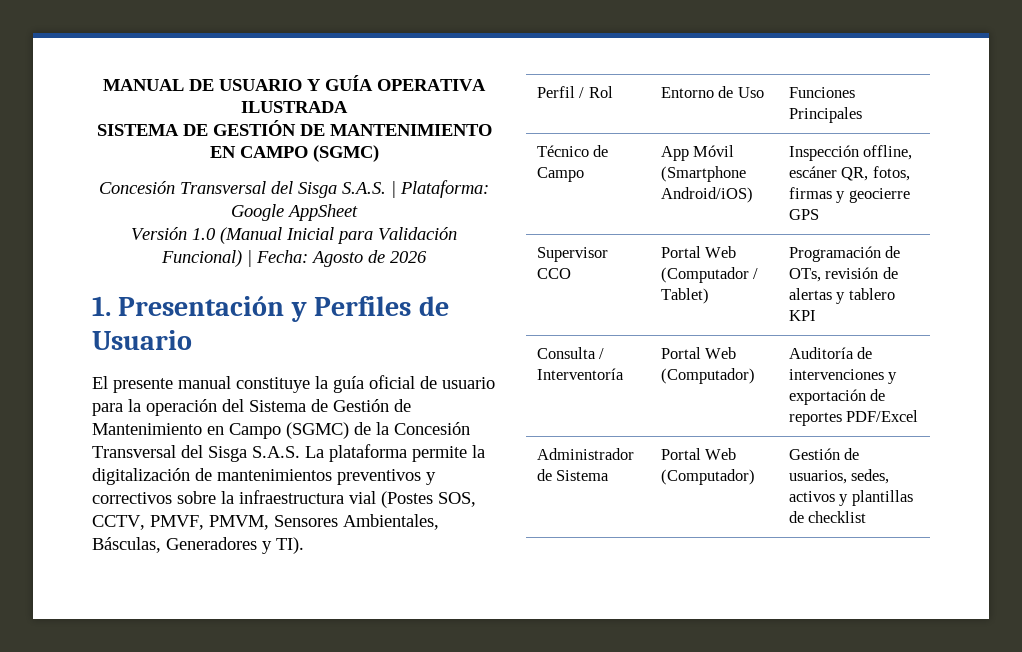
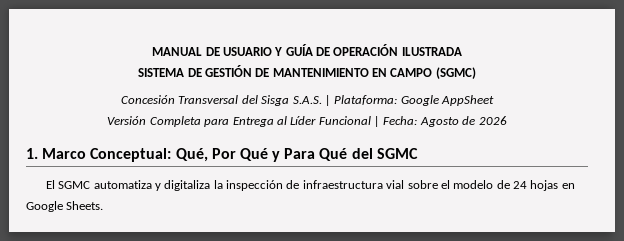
[377,79,486,91] OPERATIVA -> [316,44,399,56] DE OPERACIÓN
[192,227,457,244] [161,250,242,267] 1.0 (Manual Inicial para Validación Funcional) -> [149,116,371,127] Completa para Entrega al Líder Funcional
[118,296,449,322] [92,330,192,350] [92,375,495,393] [92,399,411,416] [92,422,470,439] [92,444,485,462] [92,468,436,485] [92,490,476,508] [92,514,439,530] [92,537,304,554] [536,86,613,98] [660,86,764,98] [788,87,855,98] [788,107,862,123] [536,145,609,157] [536,167,584,182] [660,145,735,161] [660,166,746,182] [660,187,753,203] [788,145,913,161] [788,166,910,181] [788,187,910,203] [788,209,819,220] [536,247,608,262] [536,268,571,279] [660,246,737,258] [660,267,759,283] [660,288,709,304] [788,246,901,262] [788,267,898,282] [788,288,895,304] [788,310,816,321] [536,347,605,359] [536,368,624,380] [660,347,737,359] [660,368,755,384] [788,347,873,359] [788,369,898,384] [788,389,886,405] [788,410,919,426] [536,448,634,460] [536,469,610,481] [660,448,737,460] [660,469,755,485] [788,448,860,460] [788,469,890,484] [788,490,913,506] [788,511,867,523] Presentación y Perfiles de Usuario // El presente manual constituye la guía oficial de usuario para la operación del Sistema de Gestión de Mantenimiento en Campo (SGMC) de la Concesión Transversal del Sisga S.A.S. La plataforma permite la digitalización de mantenimientos preventivos y correctivos sobre la infraestructura vial (Postes SOS, CCTV, PMVF, PMVM, Sensores Ambientales, Básculas, Generadores y TI). // Perfil / Rol | Entorno de Uso | Funciones Principales // Técnico de Campo | App Móvil (Smartphone Android/iOS) | Inspección offline, escáner QR, fotos, firmas y geocierre GPS // Supervisor CCO | Portal Web (Computador / Tablet) | Programación de OTs, revisión de alertas y tablero KPI // Consulta / Interventoría | Portal Web (Computador) | Auditoría de intervenciones y exportación de reportes PDF/Excel // Administrador de Sistema | Portal Web (Computador) | Gestión de usuarios, sedes, activos y plantillas de checklist -> [42,148,418,162] [45,180,575,191] [26,201,104,212] Marco Conceptual: Qué, Por Qué y Para Qué del SGMC // El SGMC automatiza y digitaliza la inspección de infraestructura vial sobre el modelo de 24 hojas en Google Sheets.

